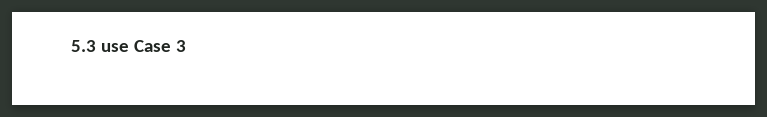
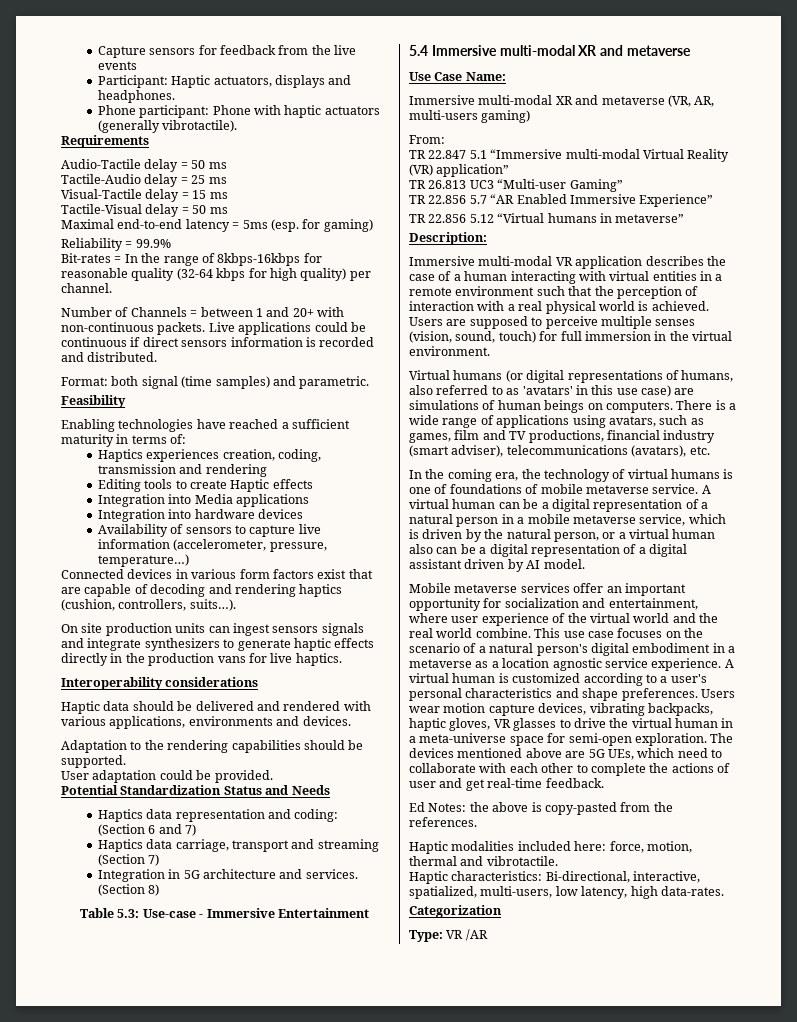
[71,40,187,52] 5.3 use Case 3 -> [97,45,357,58] [97,61,137,70] [97,75,352,88] [97,90,175,103] [97,105,380,118] [97,120,238,133] [61,135,149,148] [61,159,227,172] [61,174,227,187] [61,189,228,202] [61,204,228,217] [61,219,373,232] [61,238,171,251] [61,253,322,266] [61,268,371,281] [61,283,112,293] [61,307,344,317] [61,322,366,335] [61,337,375,347] [61,352,158,362] [61,376,370,389] [61,395,126,408] [61,419,350,432] [61,434,187,447] [97,449,322,462] [97,464,267,477] [97,479,313,492] [97,494,310,507] [97,509,304,522] [97,524,321,537] [97,539,327,552] [97,554,189,567] [61,569,373,579] [61,584,343,597] [61,599,236,611] [61,623,364,636] [61,638,375,651] [61,653,342,666] [61,677,259,690] [61,701,371,714] [61,716,351,729] [61,740,364,753] [61,755,126,768] [61,770,273,783] [61,785,330,795] [97,809,339,822] [97,824,197,836] [97,839,379,852] [97,854,160,866] [97,869,358,882] [97,884,160,896] [80,908,369,918] [409,45,691,56] [409,72,506,81] [409,95,715,107] [409,110,531,123] [409,135,445,144] [409,149,730,162] [409,164,510,177] [409,179,623,192] [409,194,714,207] [409,213,685,223] [409,232,487,245] [409,256,726,269] [409,271,723,284] [409,286,699,299] [409,301,709,314] [409,316,696,329] [409,331,732,343] [409,346,490,356] [409,370,734,383] [409,385,695,397] [409,400,736,413] [409,415,704,428] [409,430,716,443] [409,445,710,457] [409,469,734,482] [409,484,711,494] [409,499,708,512] [409,514,726,527] [409,529,716,542] [409,544,687,557] [409,559,585,572] [409,583,686,596] [409,598,698,611] [409,613,718,626] [409,628,703,638] [409,643,735,656] [409,658,734,671] [409,673,707,686] [409,688,735,701] [409,703,713,716] [409,718,734,731] [409,733,734,746] [409,748,722,760] [409,763,730,776] [409,778,604,791] [409,802,673,815] [409,817,477,827] [409,841,692,854] [409,856,558,866] [409,871,701,884] [409,886,724,899] [409,905,502,918] [409,929,488,942] Capture sensors for feedback from the live events // Participant: Haptic actuators, displays and headphones. // Phone participant: Phone with haptic actuators (generally vibrotactile). // Requirements // Audio-Tactile delay = 50 ms // Tactile-Audio delay = 25 ms // Visual-Tactile delay = 15 ms // Tactile-Visual delay = 50 ms // Maximal end-to-end latency = 5ms (esp. for gaming) // Reliability = 99.9% // Bit-rates = In the range of 8kbps-16kbps for reasonable quality (32-64 kbps for high quality) per channel. // Number of Channels = between 1 and 20+ with non-continuous packets. Live applications could be continuous if direct sensors information is recorded and distributed. // Format: both signal (time samples) and parametric. // Feasibility // Enabling technologies have reached a sufficient maturity in terms of: // Haptics experiences creation, coding, transmission and rendering // Editing tools to create Haptic effects // Integration into Media applications // Integration into hardware devices // Availability of sensors to capture live information (accelerometer, pressure, temperature…) // Connected devices in various form factors exist that are capable of decoding and rendering haptics (cushion, controllers, suits…). // On site production units can ingest sensors signals and integrate synthesizers to generate haptic effects directly in the production vans for live haptics. // Interoperability considerations // Haptic data should be delivered and rendered with various applications, environments and devices. // Adaptation to the rendering capabilities should be supported. // User adaptation could be provided. // Potential Standardization Status and Needs // Haptics data representation and coding: (Section 6 and 7) // Haptics data carriage, transport and streaming (Section 7) // Integration in 5G architecture and services. (Section 8) // Table 5.3: Use-case - Immersive Entertainment // 5.4 Immersive multi-modal XR and metaverse // Use Case Name: // Immersive multi-modal XR and metaverse (VR, AR, multi-users gaming) // From: // TR 22.847 5.1 “Immersive multi-modal Virtual Reality (VR) application” // TR 26.813 UC3 “Multi-user Gaming” // TR 22.856 5.7 “AR Enabled Immersive Experience” // TR 22.856 5.12 “Virtual humans in metaverse” // Description: // Immersive multi-modal VR application describes the case of a human interacting with virtual entities in a remote environment such that the perception of interaction with a real physical world is achieved. Users are supposed to perceive multiple senses (vision, sound, touch) for full immersion in the virtual environment. // Virtual humans (or digital representations of humans, also referred to as 'avatars' in this use case) are simulations of human beings on computers. There is a wide range of applications using avatars, such as games, film and TV productions, financial industry (smart adviser), telecommunications (avatars), etc. // In the coming era, the technology of virtual humans is one of foundations of mobile metaverse service. A virtual human can be a digital representation of a natural person in a mobile metaverse service, which is driven by the natural person, or a virtual human also can be a digital representation of a digital assistant driven by AI model. // Mobile metaverse services offer an important opportunity for socialization and entertainment, where user experience of the virtual world and the real world combine. This use case focuses on the scenario of a natural person's digital embodiment in a metaverse as a location agnostic service experience. A virtual human is customized according to a user's personal characteristics and shape preferences. Users wear motion capture devices, vibrating backpacks, haptic gloves, VR glasses to drive the virtual human in a meta-universe space for semi-open exploration. The devices mentioned above are 5G UEs, which need to collaborate with each other to complete the actions of user and get real-time feedback. // Ed Notes: the above is copy-pasted from the references. // Haptic modalities included here: force, motion, thermal and vibrotactile. // Haptic characteristics: Bi-directional, interactive, spatialized, multi-users, low latency, high data-rates. // Categorization // Type: VR /AR

